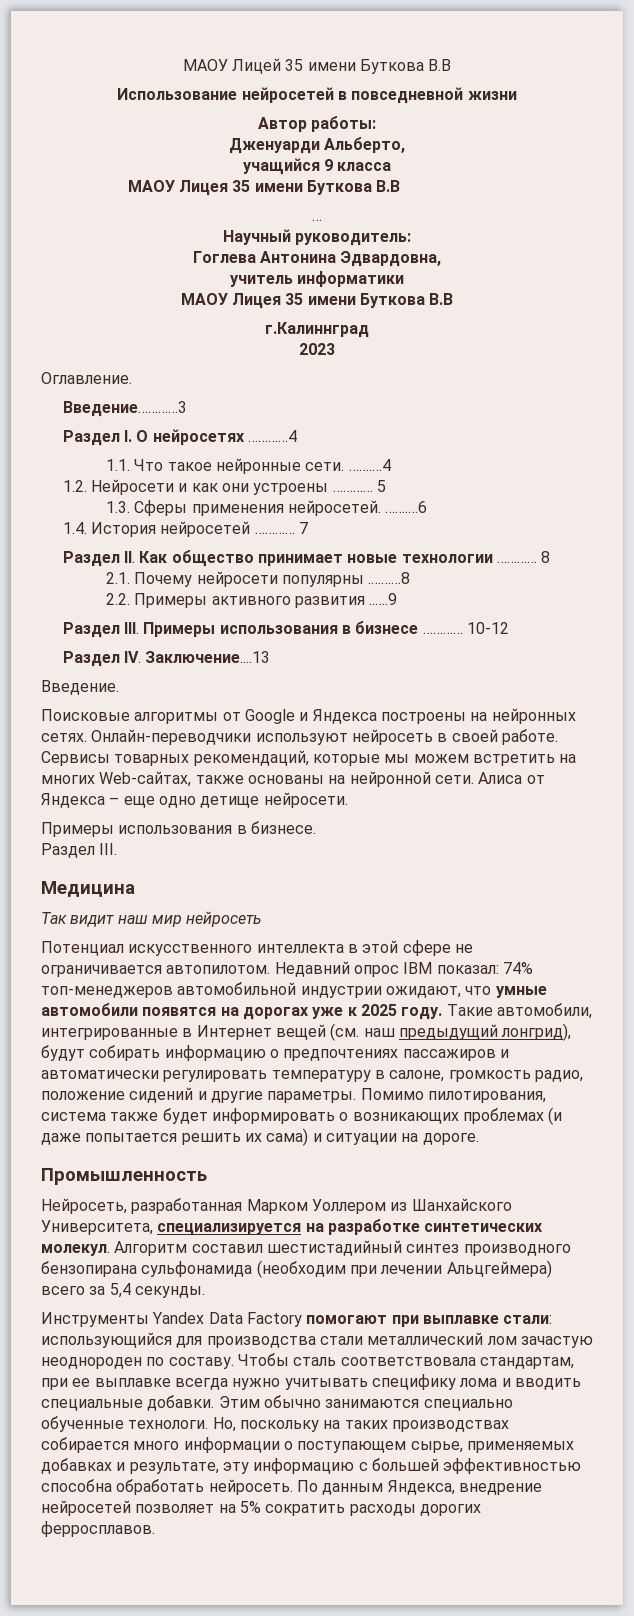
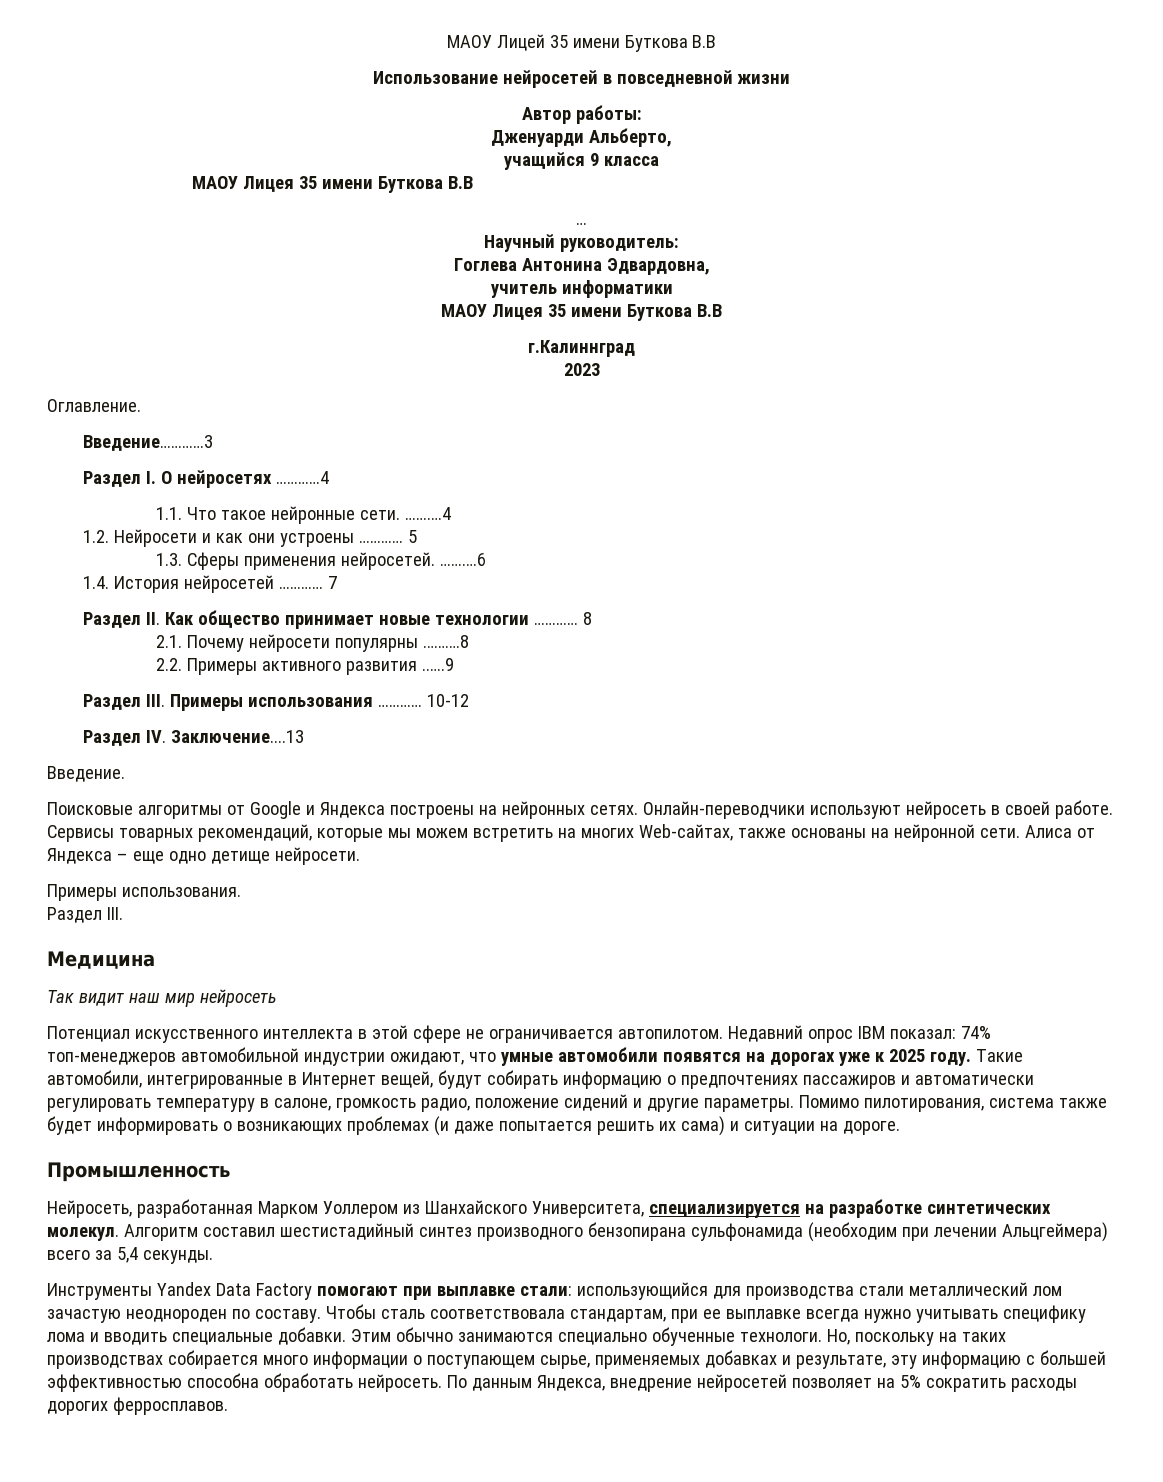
[341,621,419,634] в бизнесе -> (374, 702) none
[118,821,316,834] использования в бизнесе. -> [121,887,241,897] использования.
[275,1023,572,1041] вещей (см. наш предыдущий лонгрид), -> [380,1071,433,1088] вещей,

